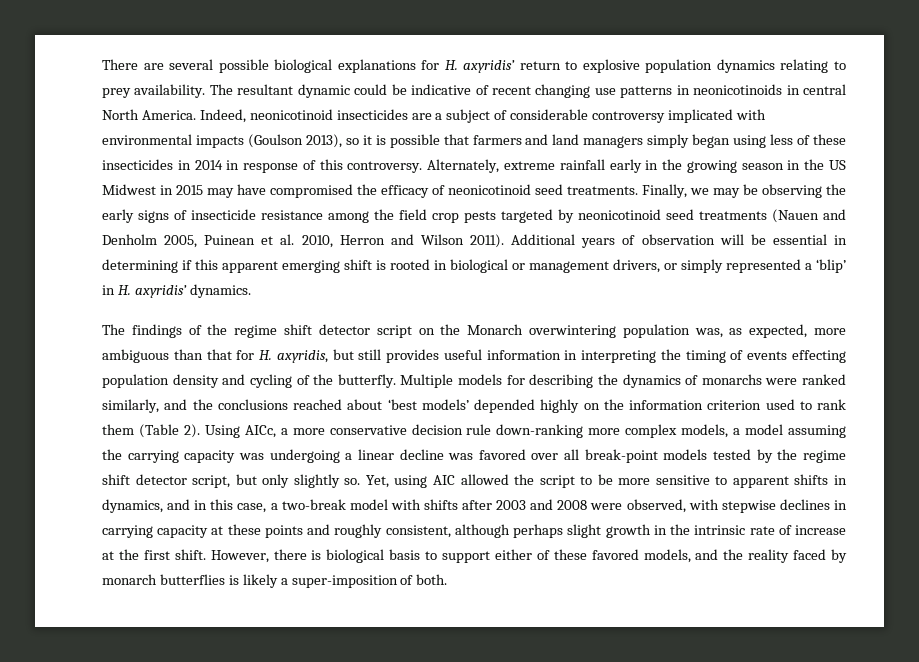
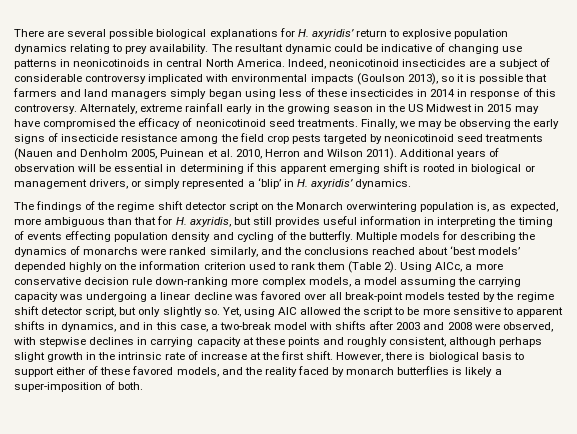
[491,86,531,95] recent -> (446, 47) none
[694,328,723,338] was, -> [477,202,490,212] is,

